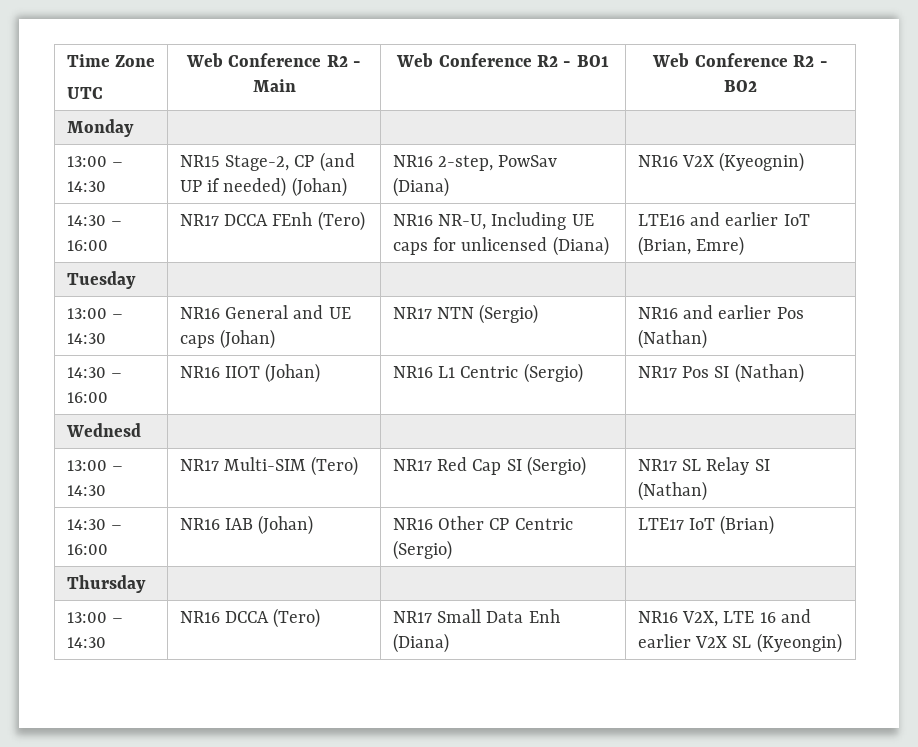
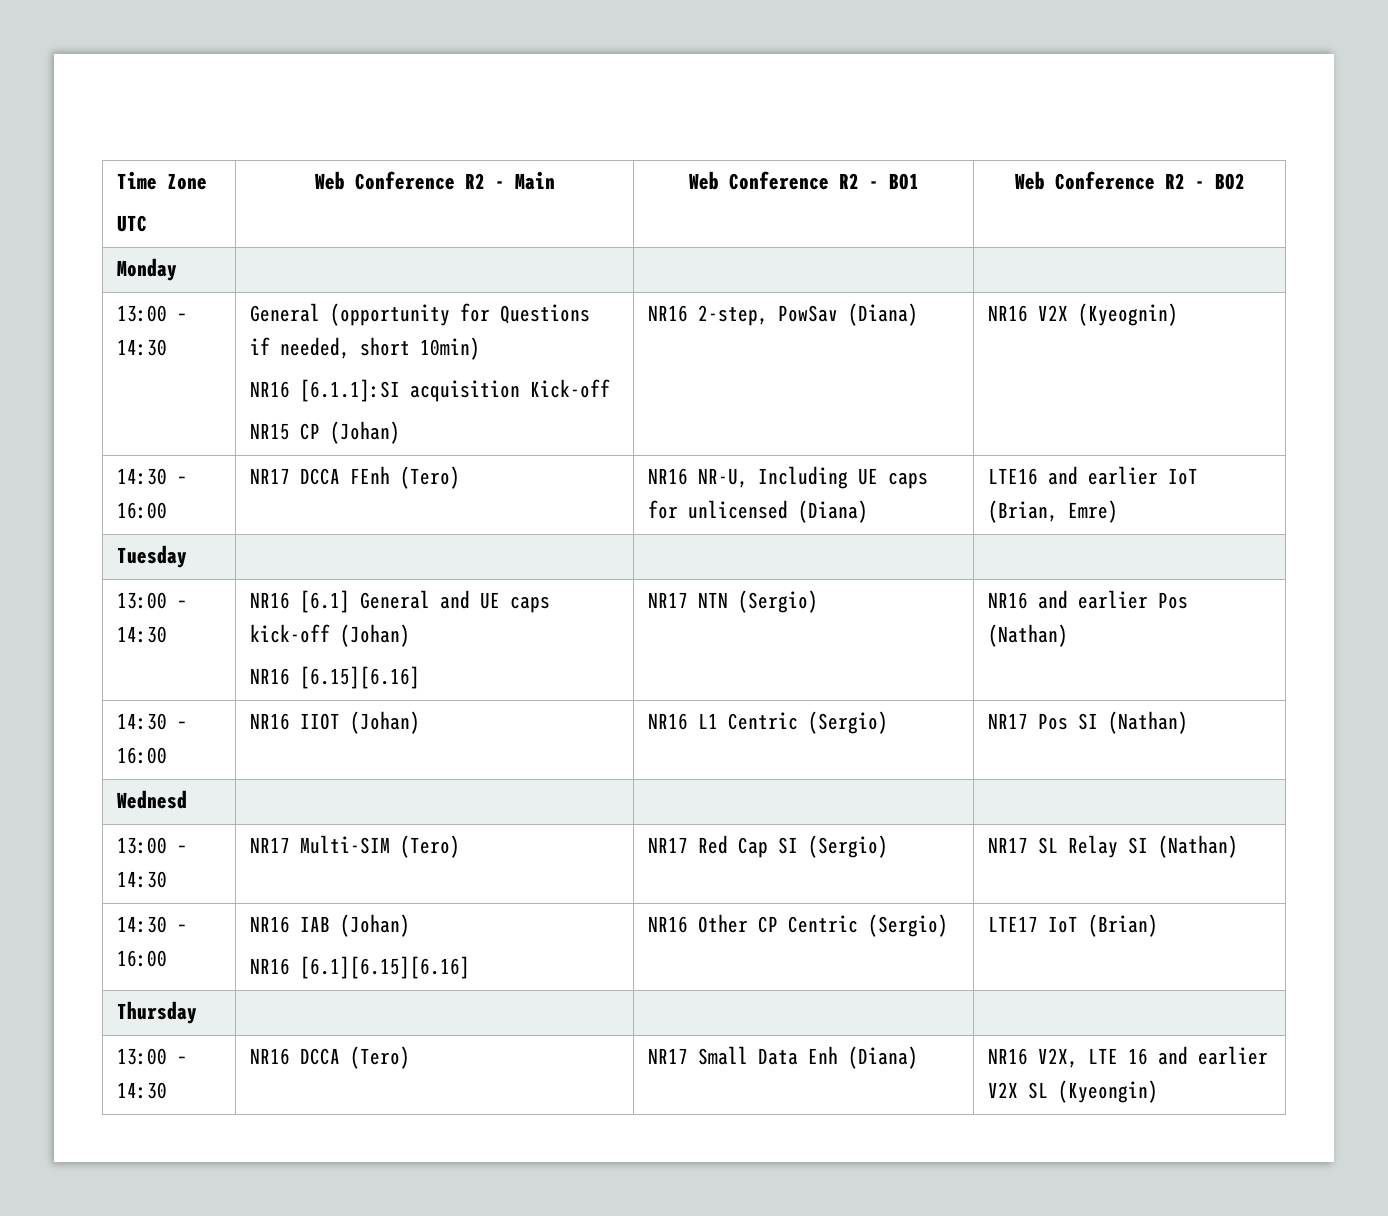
[179,152,355,172] [179,177,287,197] NR15 Stage-2, CP (and UP if needed) -> [249,303,590,326] [249,337,480,360] [249,379,610,402] [249,423,320,440] General (opportunity for Questions if needed, short 10min) // NR16 [6.1.1]:SI acquisition Kick-off // NR15 CP
(220, 313) none -> [299,590,350,613] [6.1]
[219,329,275,349] (Johan) -> [249,624,410,647] [249,666,420,689] kick-off (Johan) // NR16 [6.15][6.16]
(314, 525) none -> [249,956,470,979] // NR16 [6.1][6.15][6.16]

